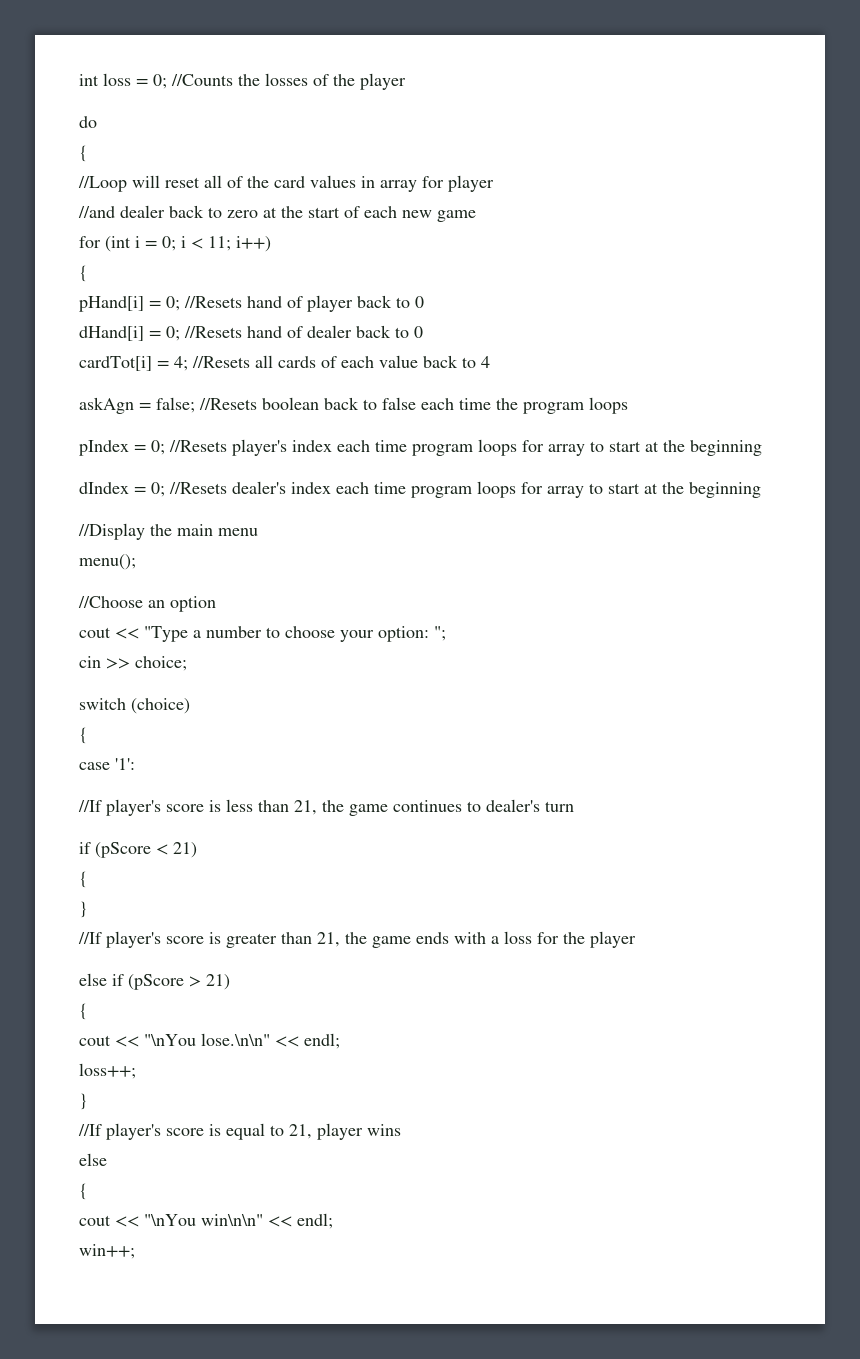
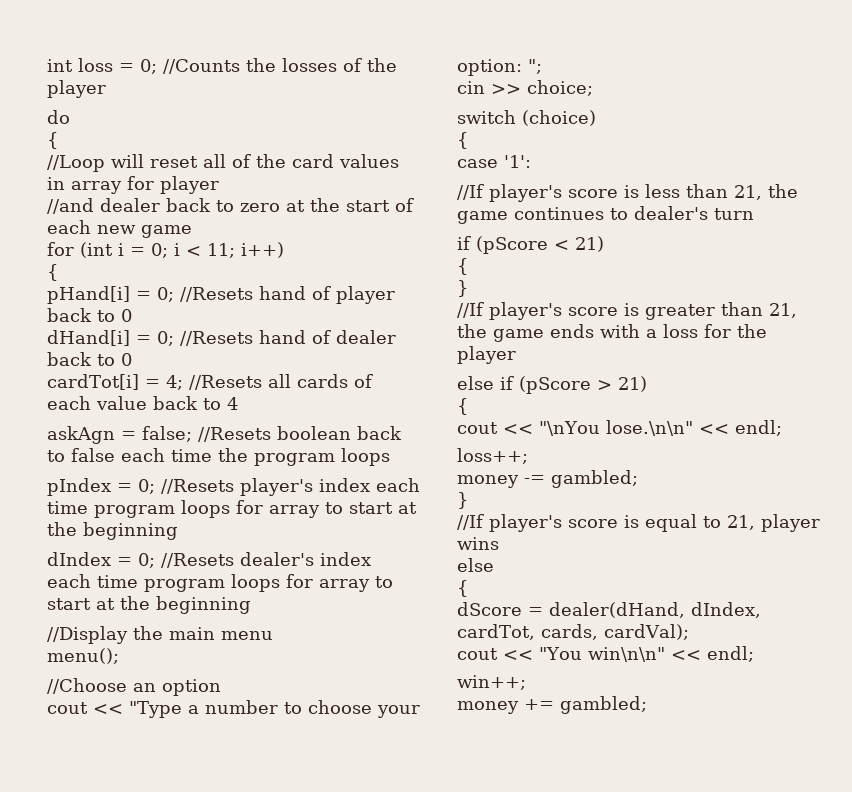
(136, 1071) none -> [457,470,638,488] // money -= gambled;
[79,1214,196,1227] // cout << "\nYou -> [457,602,761,618] [457,624,689,640] [457,647,582,660] // dScore = dealer(dHand, dIndex, cardTot, cards, cardVal); // cout << "You
(135, 1251) none -> [457,696,647,714] // money += gambled;

